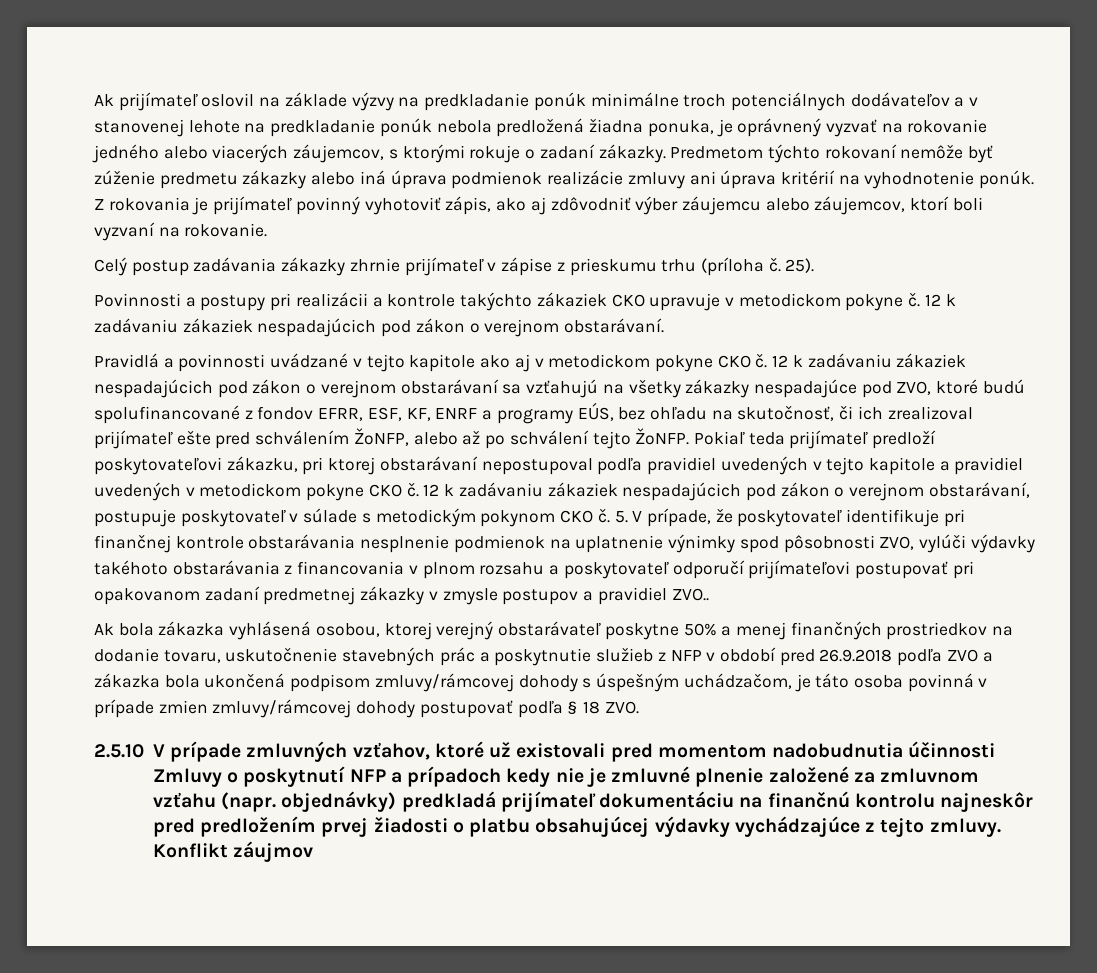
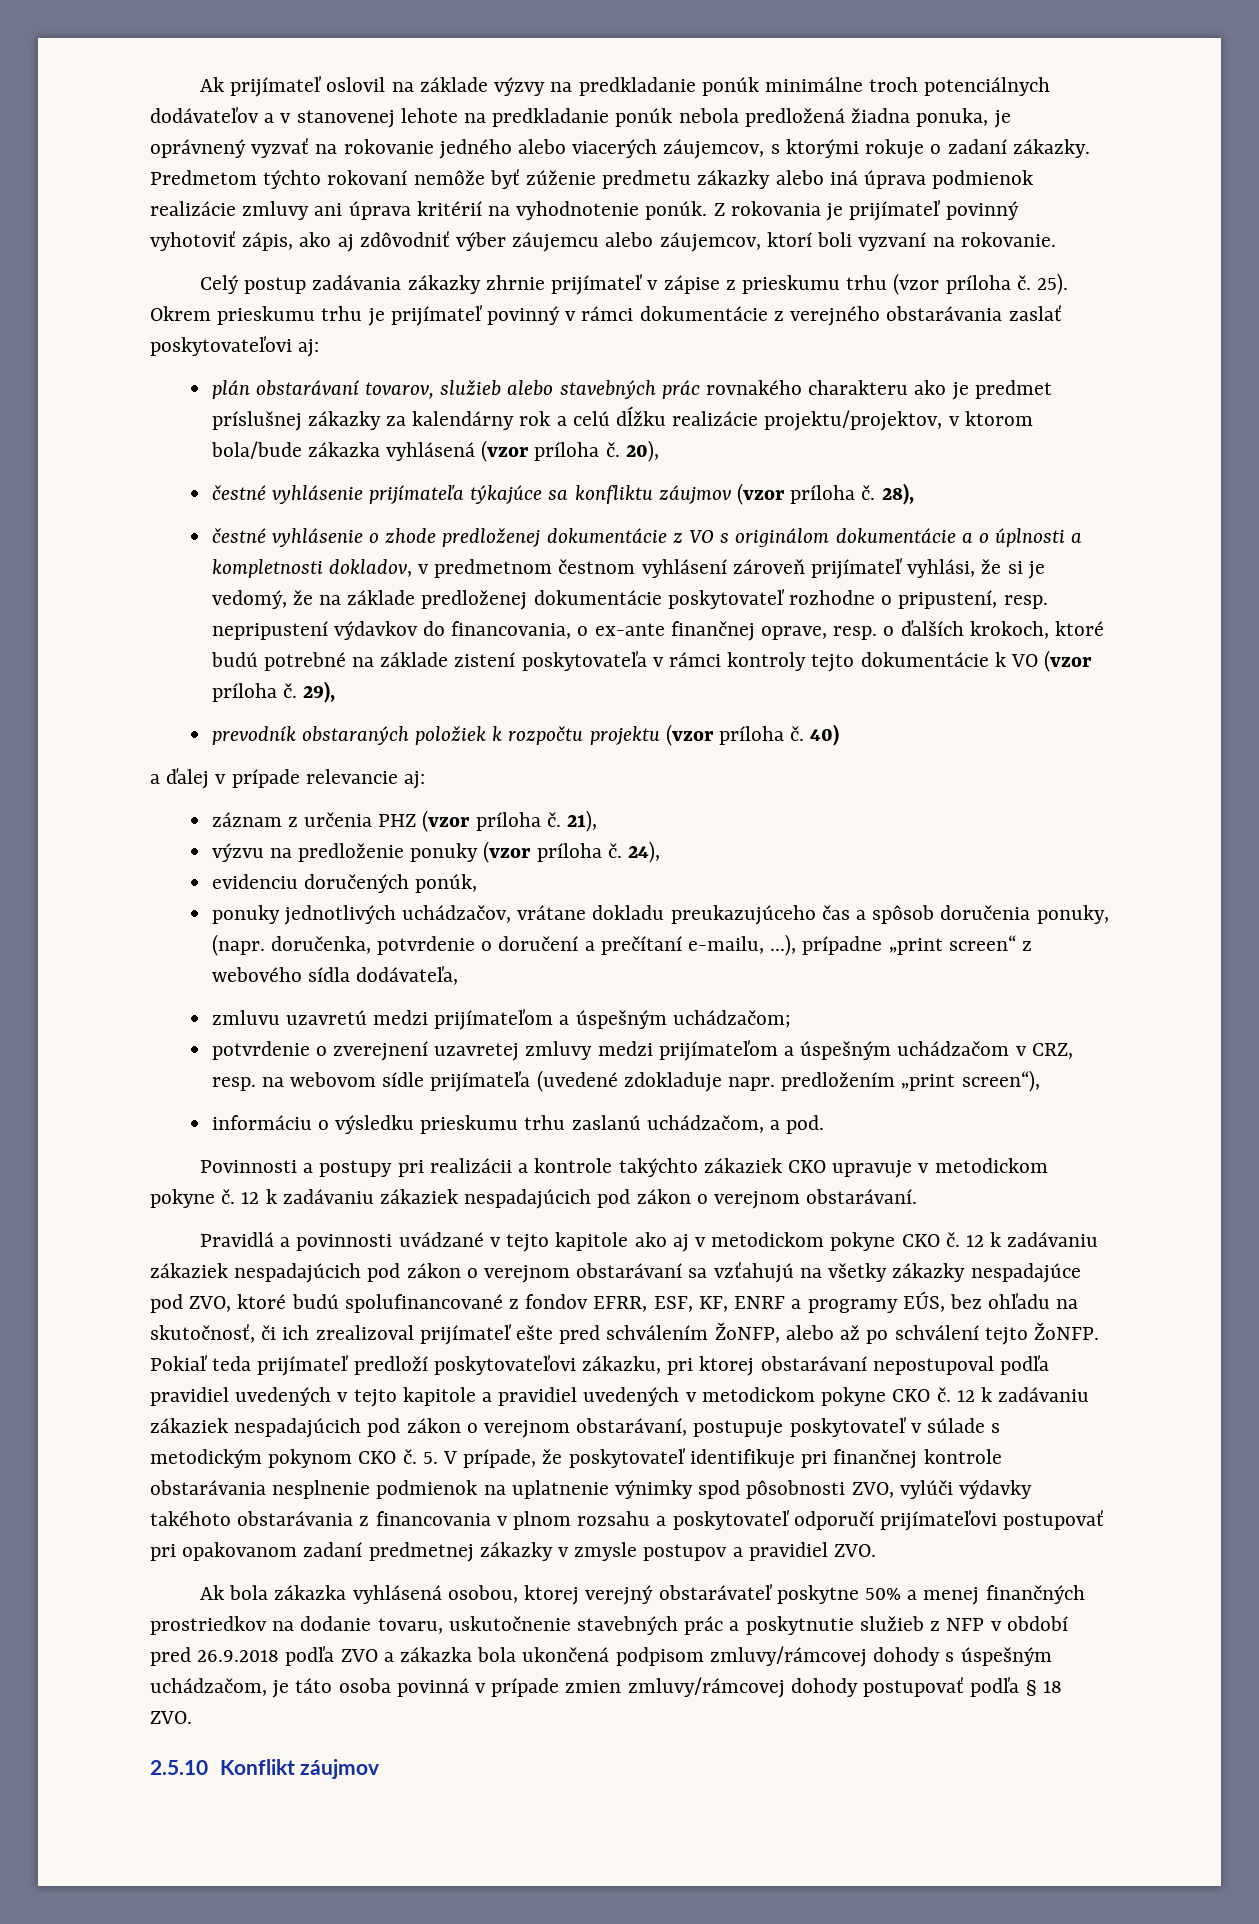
[700,257,764,276] (príloha -> [893,273,1011,295] (vzor príloha
(815, 265) none -> [150,305,1062,326] [150,336,320,357] [211,380,1052,400] [211,406,1033,431] [210,440,659,462] [211,483,914,505] [211,528,1083,547] [211,558,1045,579] [211,589,1048,610] [211,620,1105,641] [210,650,1093,672] [211,681,335,703] [211,724,840,746] [150,768,426,789] [211,810,597,832] [211,841,660,863] [211,874,477,893] [211,905,1109,925] [211,934,1033,956] [211,966,458,985] [211,1009,791,1030] [211,1040,1073,1061] [211,1070,1040,1092] [211,1115,825,1134] Okrem prieskumu trhu je prijímateľ povinný v rámci dokumentácie z verejného obstarávania zaslať poskytovateľovi aj: // plán obstarávaní tovarov, služieb alebo stavebných prác rovnakého charakteru ako je predmet príslušnej zákazky za kalendárny rok a celú dĺžku realizácie projektu/projektov, v ktorom bola/bude zákazka vyhlásená (vzor príloha č. 20), // čestné vyhlásenie prijímateľa týkajúce sa konfliktu záujmov (vzor príloha č. 28), // čestné vyhlásenie o zhode predloženej dokumentácie z VO s originálom dokumentácie a o úplnosti a kompletnosti dokladov, v predmetnom čestnom vyhlásení zároveň prijímateľ vyhlási, že si je vedomý, že na základe predloženej dokumentácie poskytovateľ rozhodne o pripustení, resp. nepripustení výdavkov do financovania, o ex-ante finančnej oprave, resp. o ďalších krokoch, ktoré budú potrebné na základe zistení poskytovateľa v rámci kontroly tejto dokumentácie k VO (vzor príloha č. 29), // prevodník obstaraných položiek k rozpočtu projektu (vzor príloha č. 40) // a ďalej v prípade relevancie aj: // záznam z určenia PHZ (vzor príloha č. 21), // výzvu na predloženie ponuky (vzor príloha č. 24), // evidenciu doručených ponúk, // ponuky jednotlivých uchádzačov, vrátane dokladu preukazujúceho čas a spôsob doručenia ponuky, (napr. doručenka, potvrdenie o doručení a prečítaní e-mailu, ...), prípadne „print screen“ z webového sídla dodávateľa, // zmluvu uzavretú medzi prijímateľom a úspešným uchádzačom; // potvrdenie o zverejnení uzavretej zmluvy medzi prijímateľom a úspešným uchádzačom v CRZ, resp. na webovom sídle prijímateľa (uvedené zdokladuje napr. predložením „print screen“), // informáciu o výsledku prieskumu trhu zaslanú uchádzačom, a pod.
[671,588,709,601] ZVO.. -> [834,1544,877,1557] ZVO.
[152,741,996,762] [152,766,980,787] [152,791,1034,812] [152,816,1001,837] V prípade zmluvných vzťahov, ktoré už existovali pred momentom nadobudnutia účinnosti Zmluvy o poskytnutí NFP a prípadoch kedy nie je zmluvné plnenie založené za zmluvnom vzťahu (napr. objednávky) predkladá prijímateľ dokumentáciu na finančnú kontrolu najneskôr pred predložením prvej žiadosti o platbu obsahujúcej výdavky vychádzajúce z tejto zmluvy. -> (208, 1767) none

